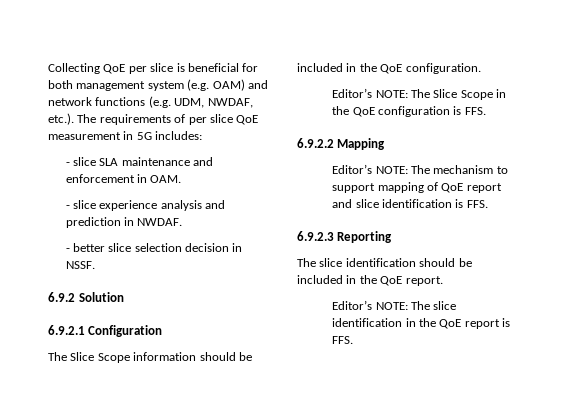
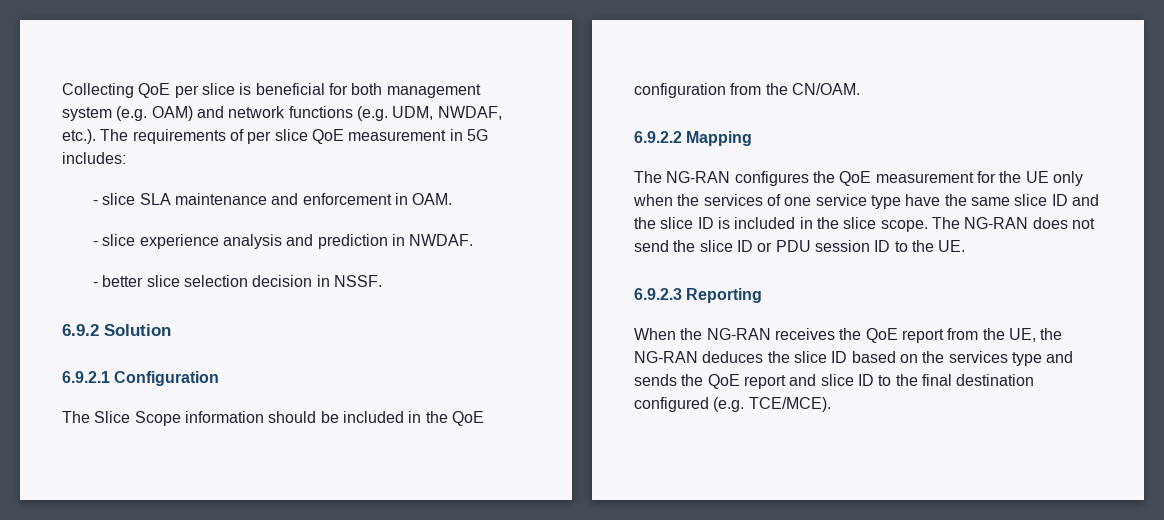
[405,63,481,74] [332,88,507,100] [332,106,486,117] [297,138,386,150] [332,164,508,174] [332,182,502,193] [332,199,488,208] [297,231,393,243] [297,258,472,267] [297,275,443,286] [332,300,457,310] [332,318,511,329] [332,336,354,344] configuration. // Editor’s NOTE: The Slice Scope in the QoE configuration is FFS. // 6.9.2.2 Mapping // Editor’s NOTE: The mechanism to support mapping of QoE report and slice identification is FFS. // 6.9.2.3 Reporting // The slice identification should be included in the QoE report. // Editor’s NOTE: The slice identification in the QoE report is FFS. -> [634,83,860,98] [634,131,753,146] [634,171,1083,186] [633,194,1099,209] [634,217,1095,232] [634,240,966,252] [634,288,763,303] [634,328,1063,343] [634,351,1074,366] [634,374,1035,389] [634,397,831,412] configuration from the CN/OAM. // 6.9.2.2 Mapping // The NG-RAN configures the QoE measurement for the UE only when the services of one service type have the same slice ID and the slice ID is included in the slice scope. The NG-RAN does not send the slice ID or PDU session ID to the UE. // 6.9.2.3 Reporting // When the NG-RAN receives the QoE report from the UE, the NG-RAN deduces the slice ID based on the services type and sends the QoE report and slice ID to the final destination configured (e.g. TCE/MCE).

